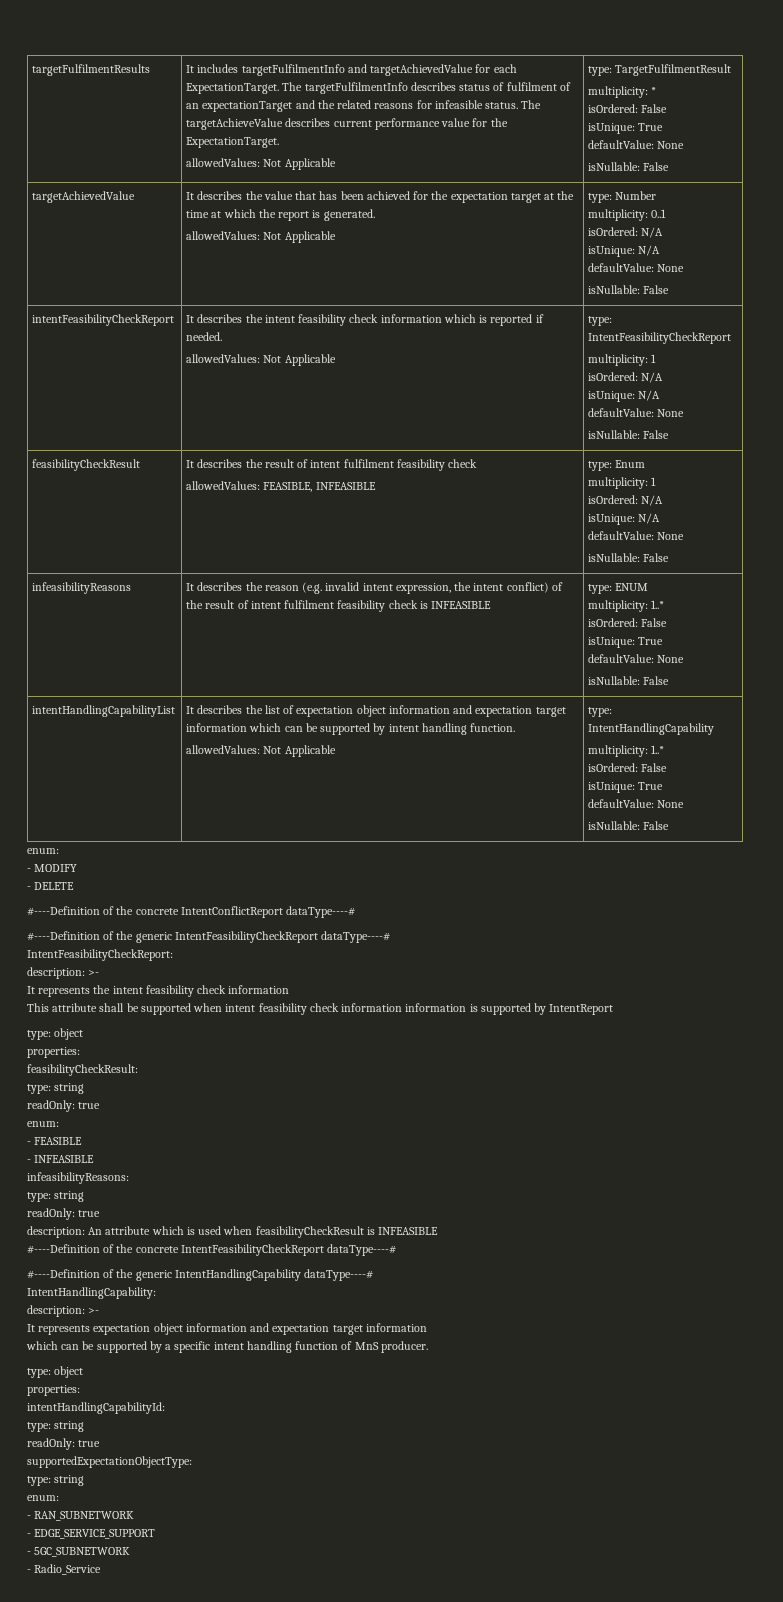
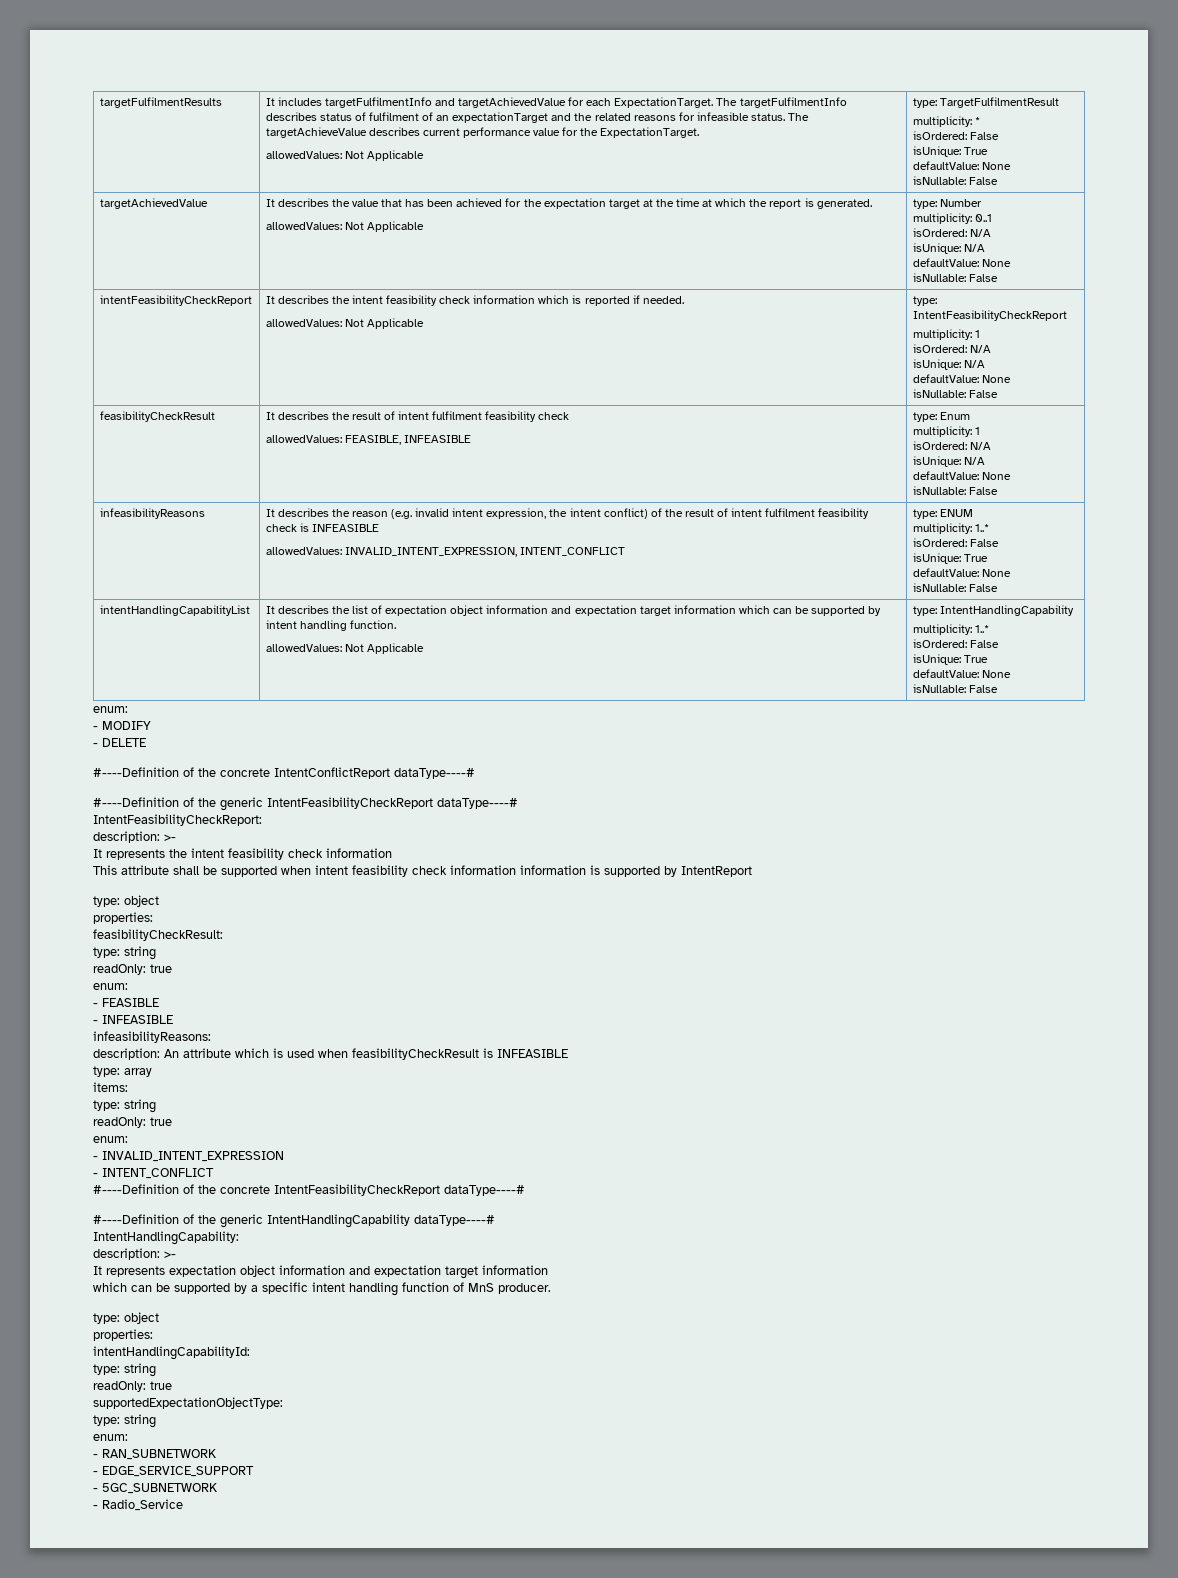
(492, 605) none -> [265,547,625,557] // allowedValues: INVALID_INTENT_EXPRESSION, INTENT_CONFLICT
[27,1191,85,1202] [27,1208,101,1220] // type: string // readOnly: true -> (211, 1037) none
(439, 1231) none -> [93,1066,152,1077] [93,1082,128,1092] [93,1099,156,1113] [93,1117,172,1128] [93,1136,128,1143] [93,1151,284,1162] [93,1168,214,1179] // type: array // items: // type: string // readOnly: true // enum: // - INVALID_INTENT_EXPRESSION // - INTENT_CONFLICT

